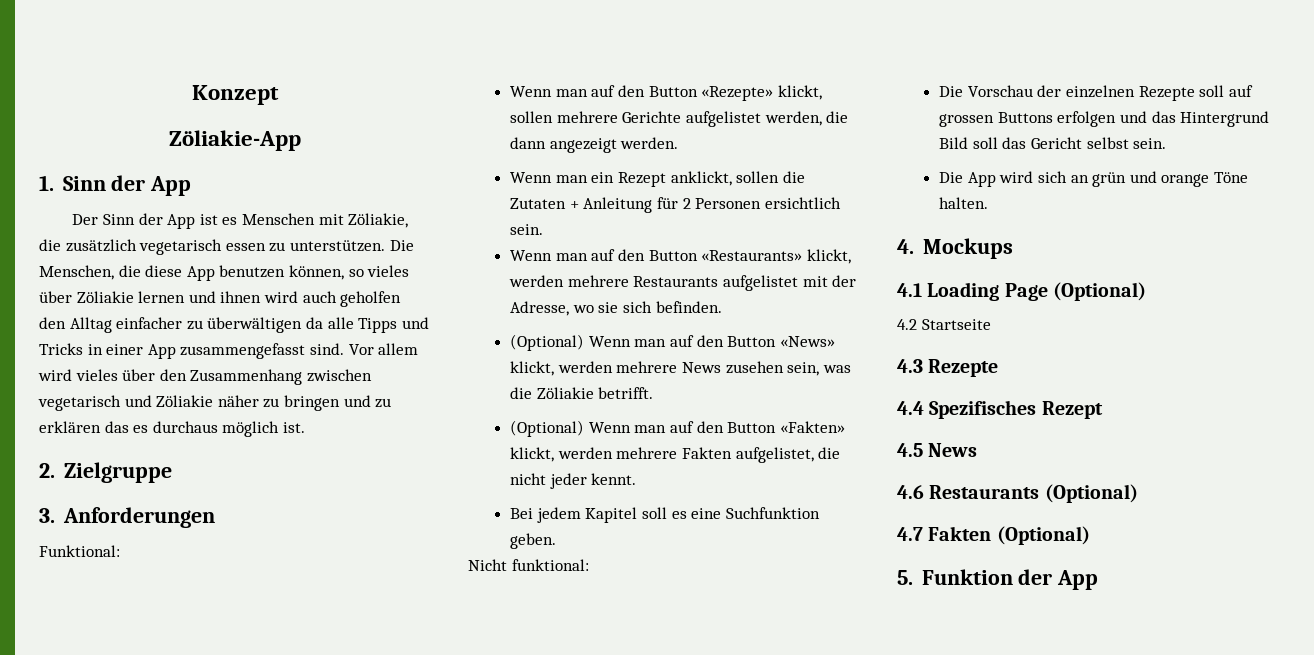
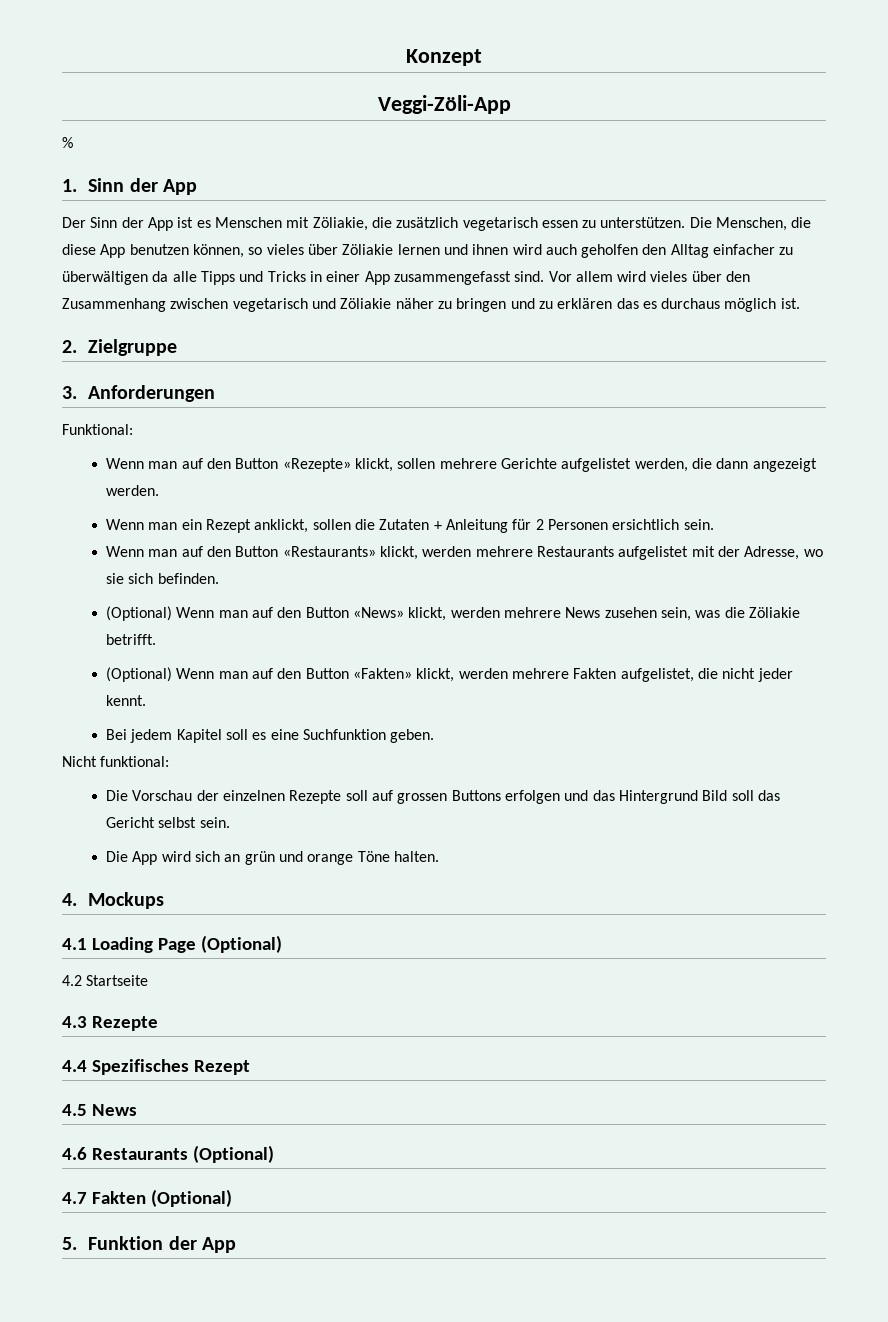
[168,130,301,151] Zöliakie-App -> [377,95,511,114] [62,137,73,148] Veggi-Zöli-App // %

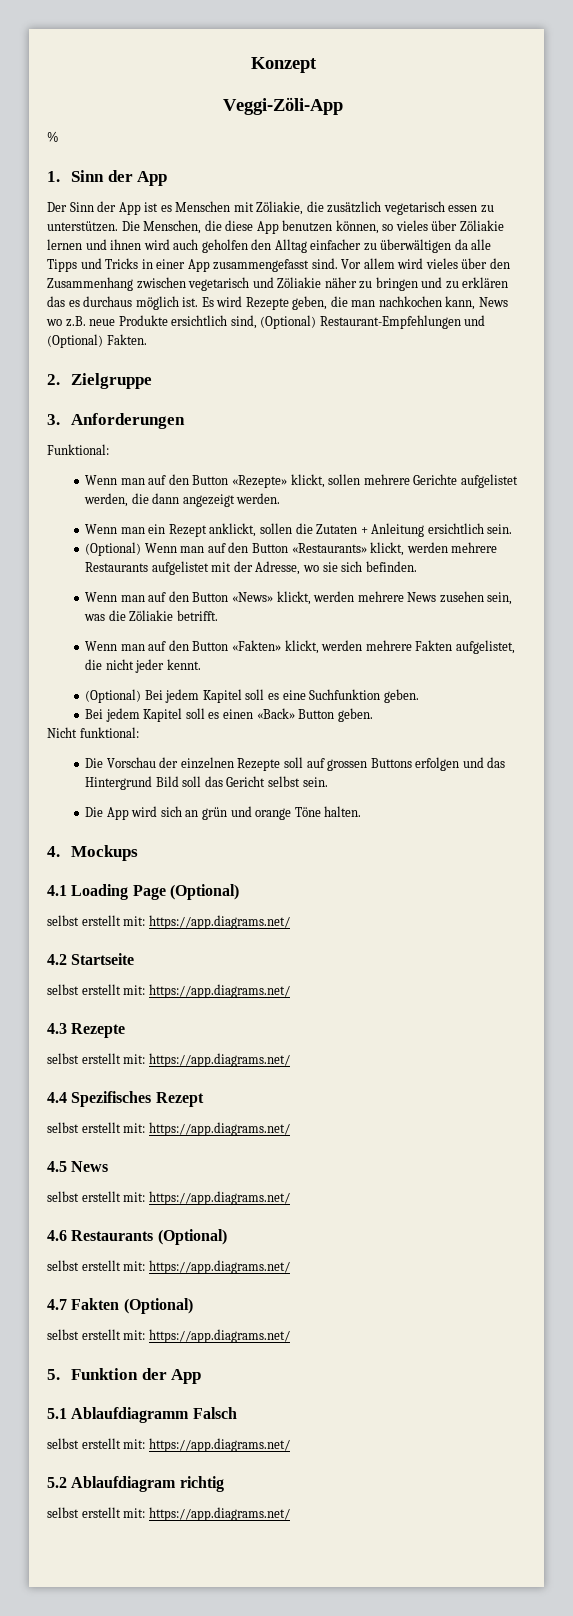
(800, 303) none -> [201,296,508,310] [46,315,486,329] [47,334,147,348] Es wird Rezepte geben, die man nachkochen kann, News wo z.B. neue Produkte ersichtlich sind, (Optional) Restaurant-Empfehlungen und (Optional) Fakten.
[512,519,608,530] für 2 Personen -> (425, 530) none
(714, 524) none -> [85,542,142,556] (Optional)
[106,606,173,621] (Optional) -> (417, 566) none
[106,667,173,682] (Optional) -> (218, 615) none
(147, 700) none -> [85,689,142,703] (Optional)
(435, 736) none -> [85,708,373,722] // Bei jedem Kapitel soll es einen «Back» Button geben.
[62,975,149,986] [62,1016,158,1031] [62,1059,250,1075] [62,1104,137,1116] 4.2 Startseite // 4.3 Rezepte // 4.4 Spezifisches Rezept // 4.5 News -> [47,915,290,929] [47,953,135,965] [47,984,290,998] [47,1023,126,1038] [47,1053,290,1067] [47,1091,204,1107] [47,1122,290,1136] [47,1161,109,1172] [47,1191,290,1205] selbst erstellt mit: https://app.diagrams.net/ // 4.2 Startseite // selbst erstellt mit: https://app.diagrams.net/ // 4.3 Rezepte // selbst erstellt mit: https://app.diagrams.net/ // 4.4 Spezifisches Rezept // selbst erstellt mit: https://app.diagrams.net/ // 4.5 News // selbst erstellt mit: https://app.diagrams.net/
(274, 1154) none -> [47,1260,290,1274] // selbst erstellt mit: https://app.diagrams.net/
(232, 1198) none -> [47,1329,290,1343] // selbst erstellt mit: https://app.diagrams.net/
(237, 1245) none -> [47,1407,237,1423] [47,1438,290,1452] [47,1476,224,1492] [47,1507,290,1521] // 5.1 Ablaufdiagramm Falsch // selbst erstellt mit: https://app.diagrams.net/ // 5.2 Ablaufdiagram richtig // selbst erstellt mit: https://app.diagrams.net/

